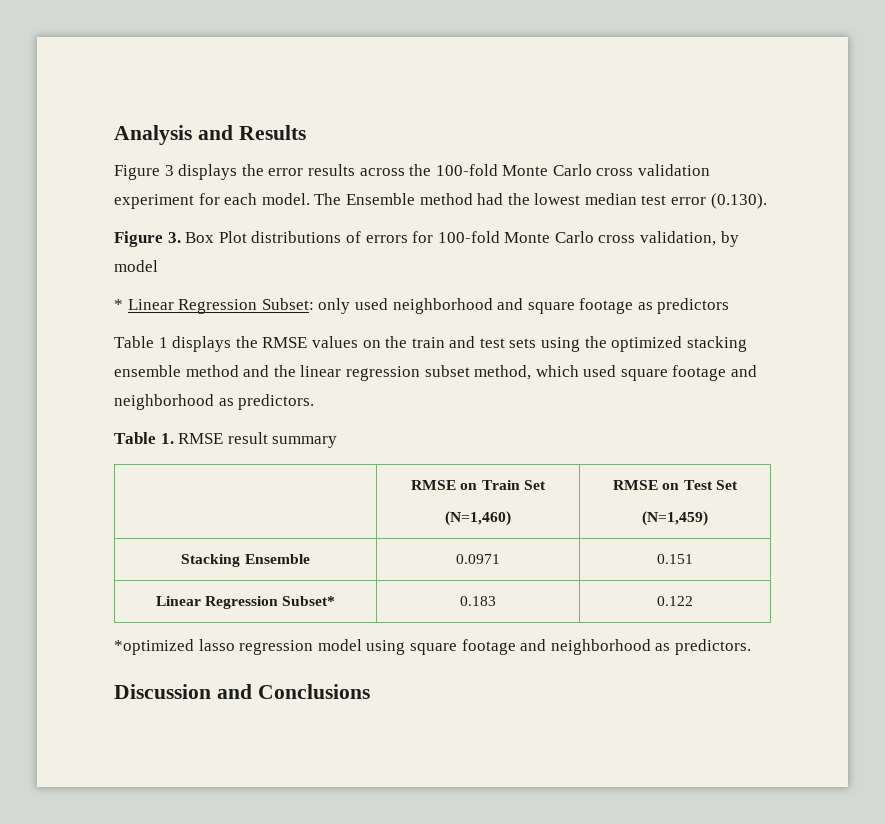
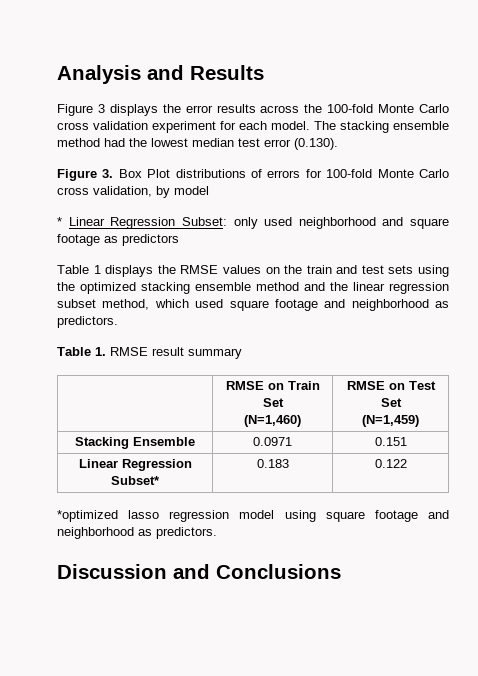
[345,193,415,205] Ensemble -> [340,121,449,133] stacking ensemble

